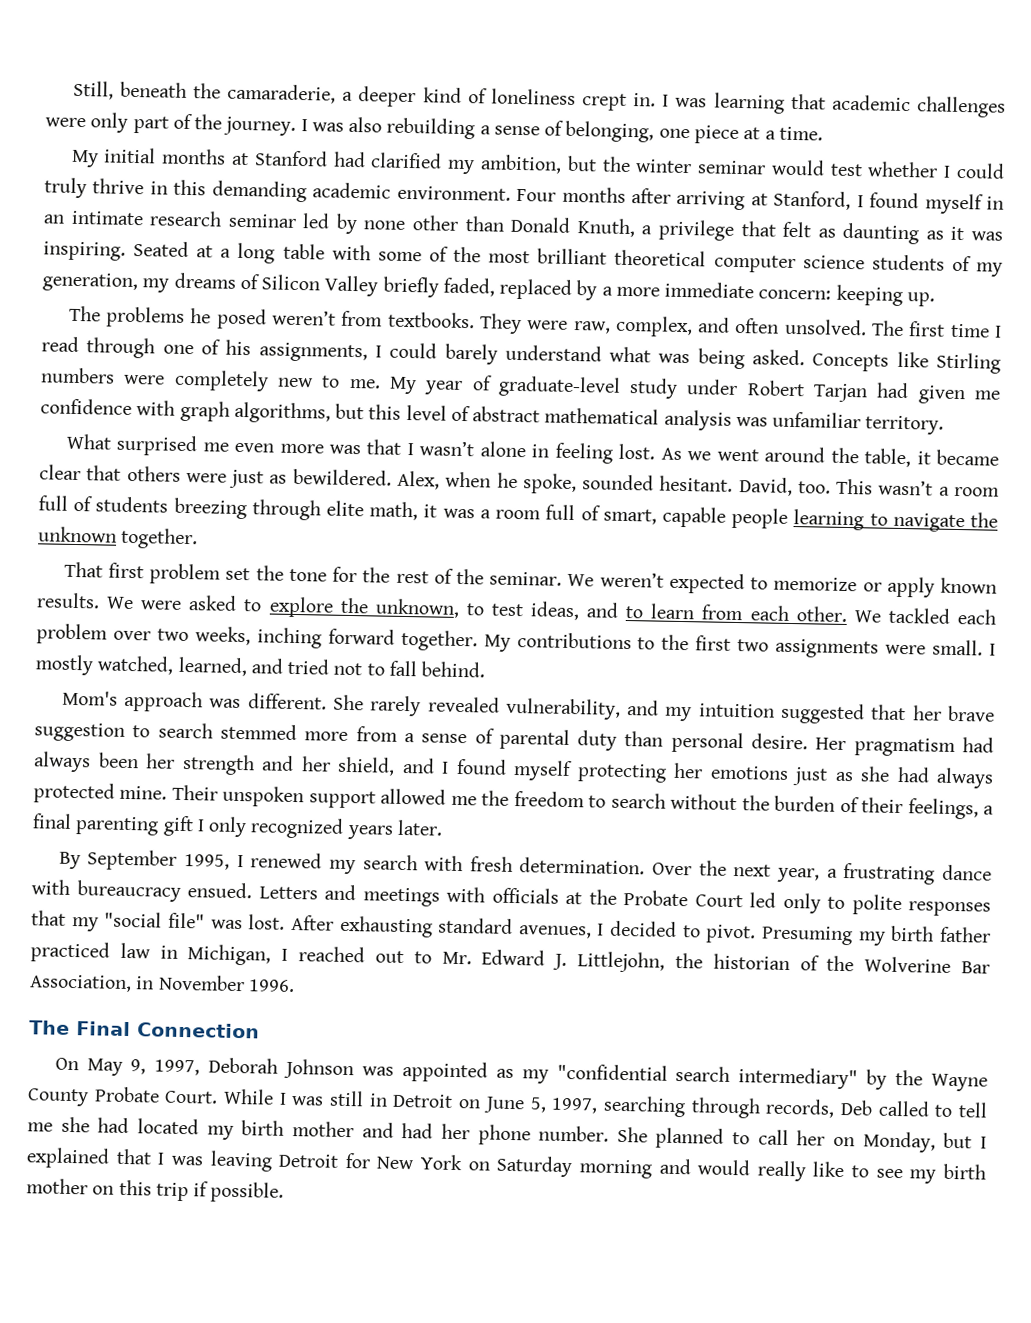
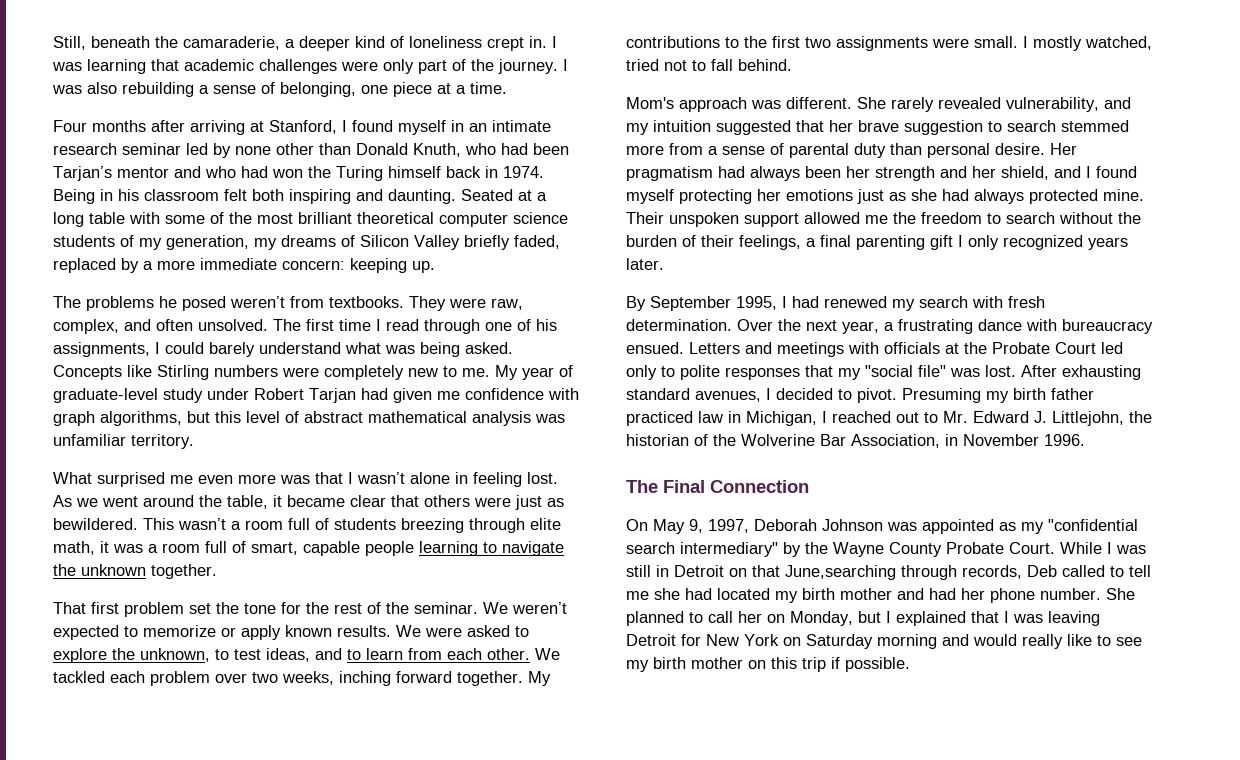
[70,147,1006,179] [44,177,511,203] My initial months at Stanford had clarified my ambition, but the winter seminar would test whether I could truly thrive in this demanding academic environment. -> (507, 88) none
[641,219,1003,245] [43,241,126,261] a privilege that felt as daunting as it was inspiring. -> [465,143,569,155] [53,166,544,181] [53,189,456,204] who had been Tarjan’s mentor and who had won the Turing himself back in 1974. Being in his classroom felt both inspiring and daunting.
[396,470,831,496] Alex, when he spoke, sounded hesitant. David, too. -> (138, 524) none
[177,656,284,677] learned, and -> (1152, 43) none
(244, 861) none -> [792,296,819,308] had
[482,1095,686,1118] June 5, 1997, searching -> [752,565,896,580] that June,searching

